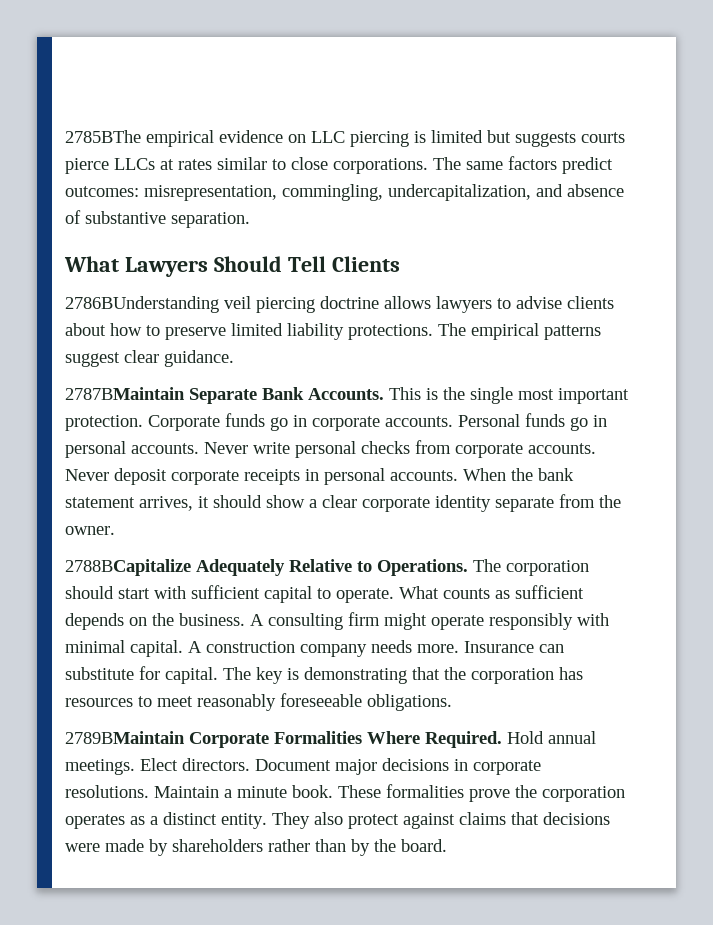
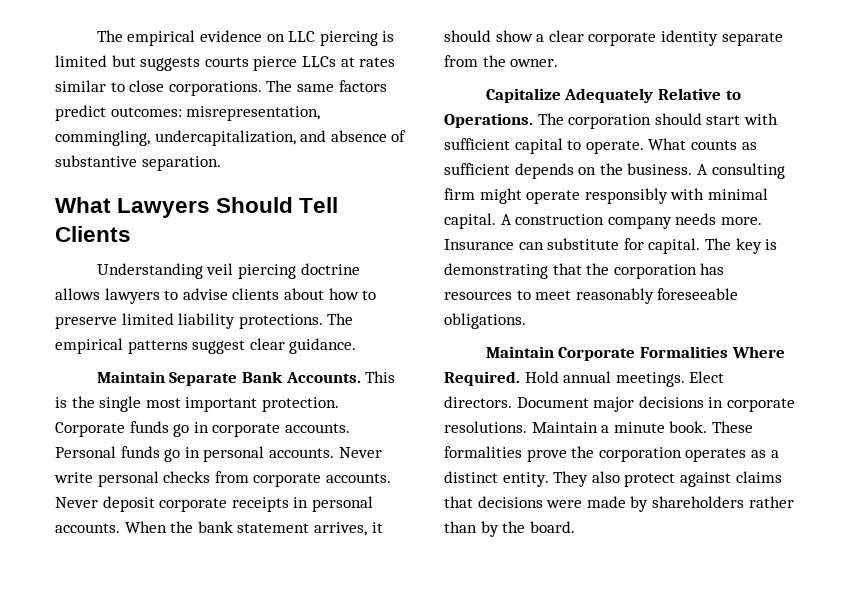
[65,130,141,143] 2785BThe -> [96,30,123,42] The
[65,296,219,313] 2786BUnderstanding -> [96,263,203,279] Understanding
[65,387,185,400] 2787BMaintain -> [96,371,165,383] Maintain
[65,559,191,576] 2788BCapitalize -> [485,88,561,103] Capitalize
[65,731,185,744] 2789BMaintain -> [485,346,554,358] Maintain

